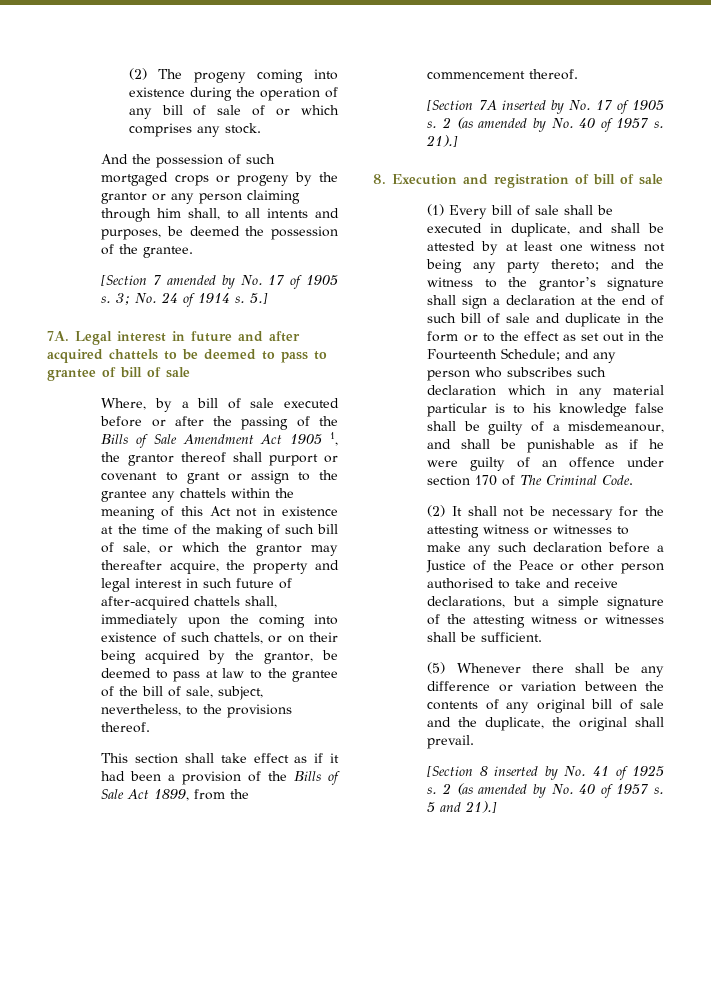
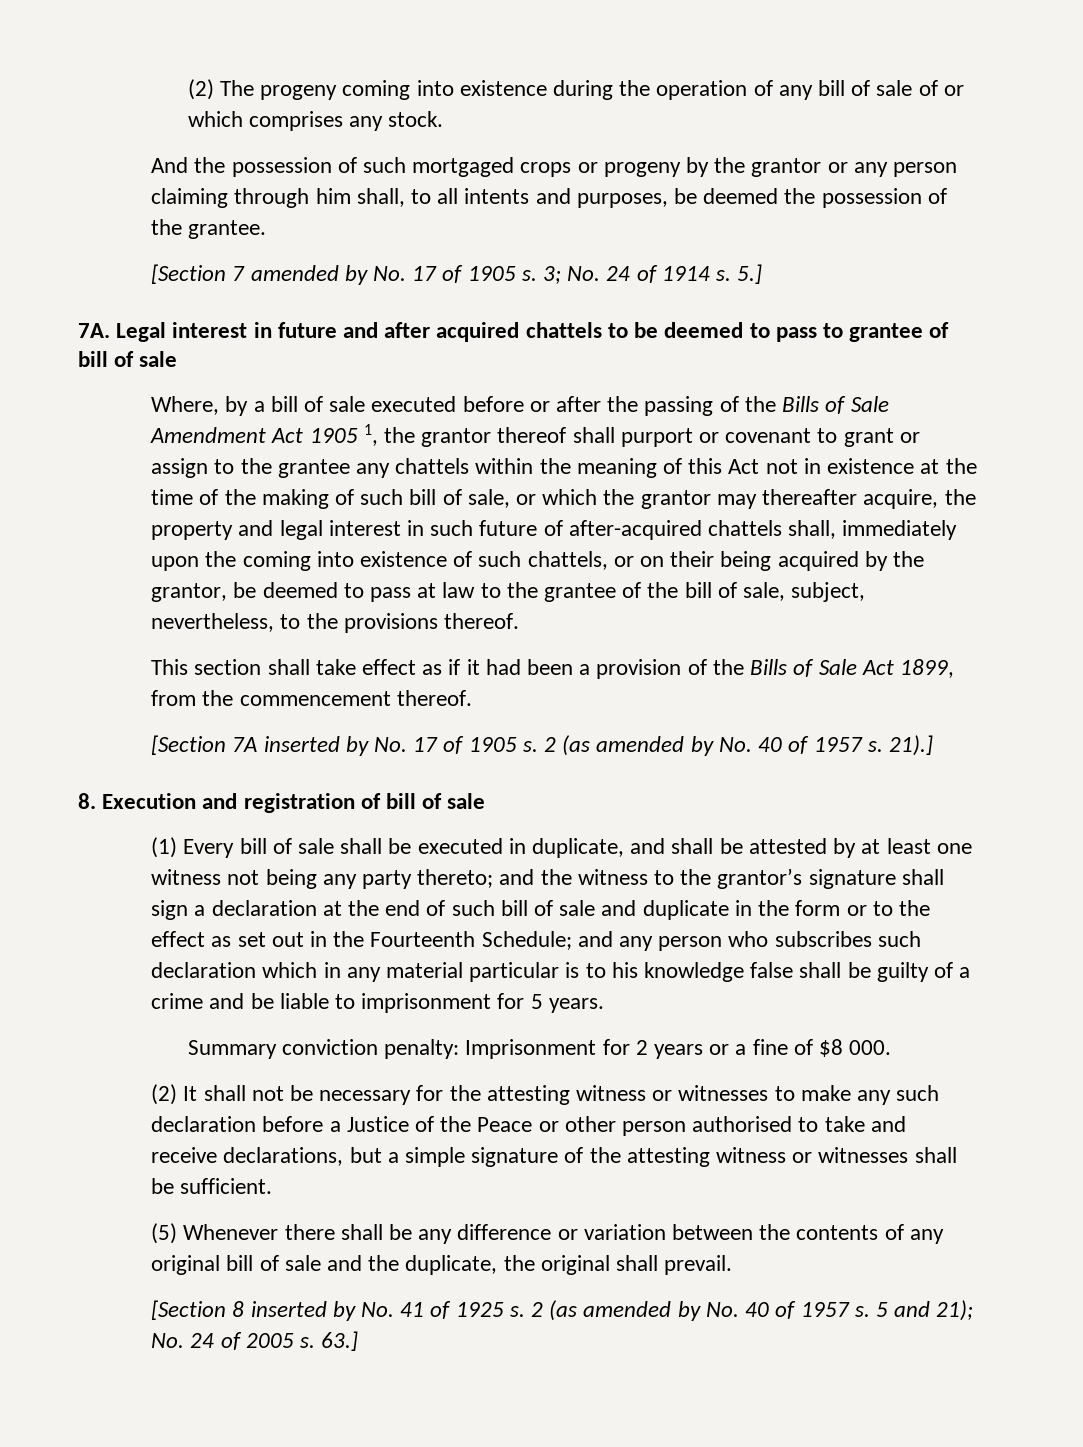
[568,421,664,433] [427,439,664,453] [427,457,664,471] [427,475,634,486] misdemeanour, and shall be punishable as if he were guilty of an offence under section 170 of The Criminal Code. -> [151,993,604,1013] [187,1039,892,1059] crime and be liable to imprisonment for 5 years. // Summary conviction penalty: Imprisonment for 2 years or a fine of $8 000.
[465,801,498,813] 21).] -> [936,1300,974,1321] [151,1331,359,1351] 21); No. 24 of 2005 s. 63.]

